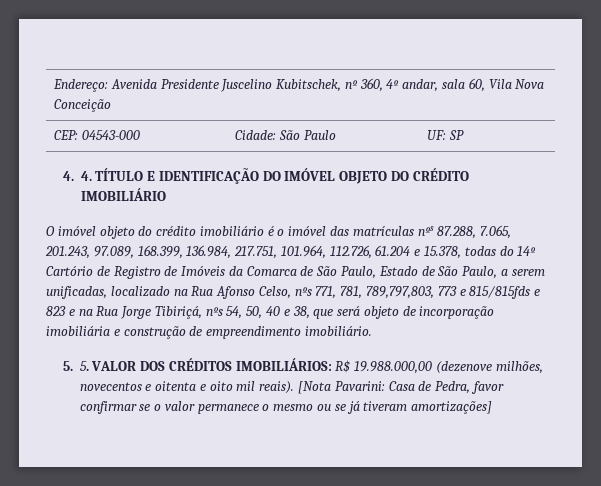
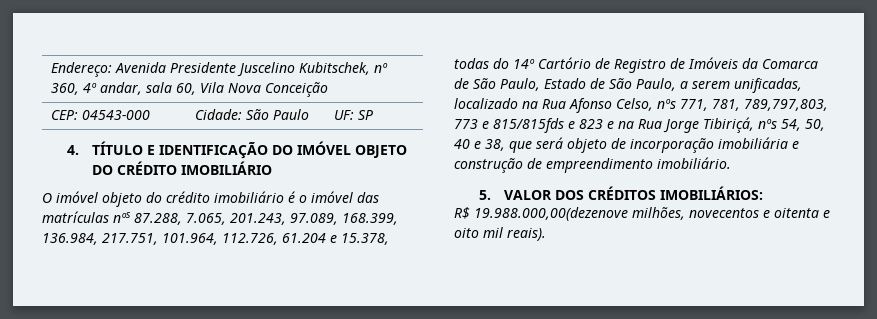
[80,171,92,181] 4. -> (80, 150) none
[79,361,89,371] 5. -> (492, 195) none
[335,360,492,374] R$ 19.988.000,00 (dezenove -> [454,207,628,221] // R$ 19.988.000,00(dezenove
[297,381,504,394] [79,401,493,414] [Nota Pavarini: Casa de Pedra, favor confirmar se o valor permanece o mesmo ou se já tiveram amortizações] -> (546, 234) none

